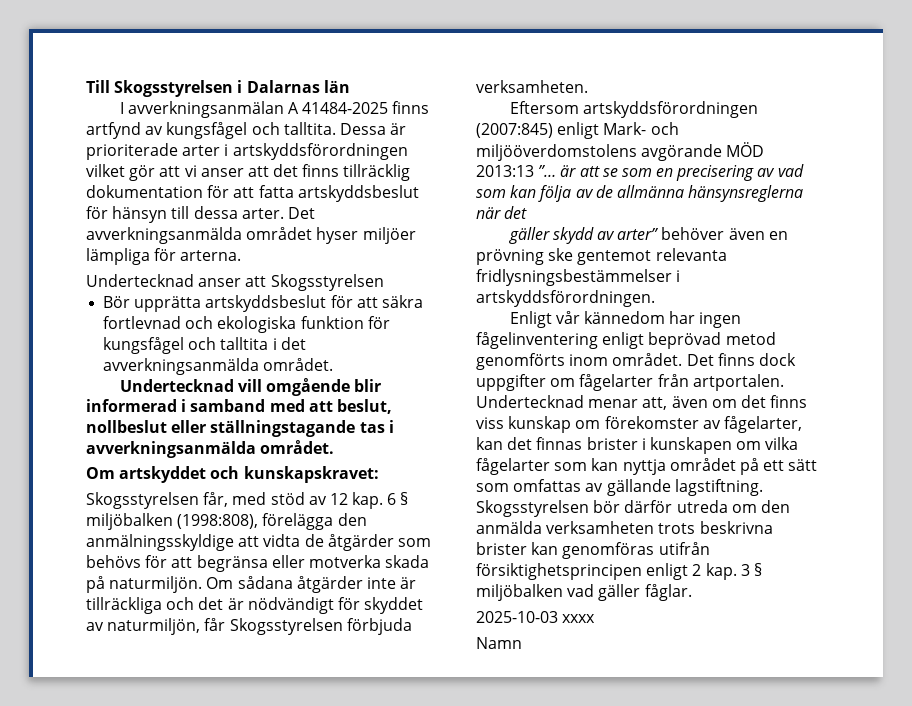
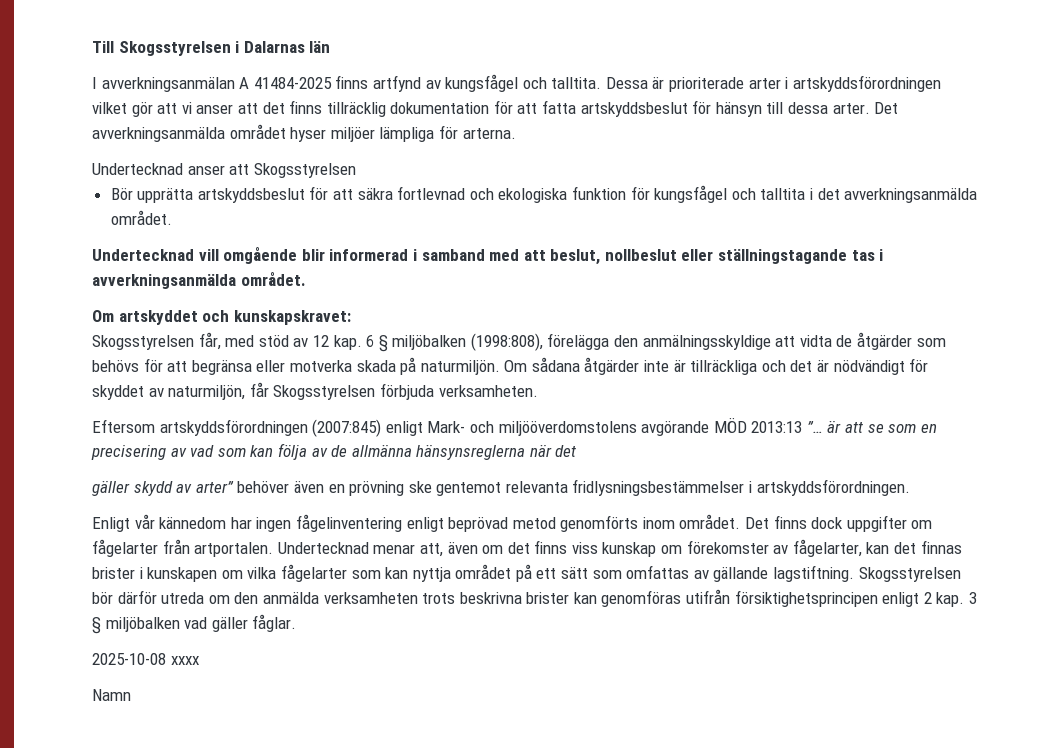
[476,611,558,623] 2025-10-03 -> [92,653,166,665] 2025-10-08

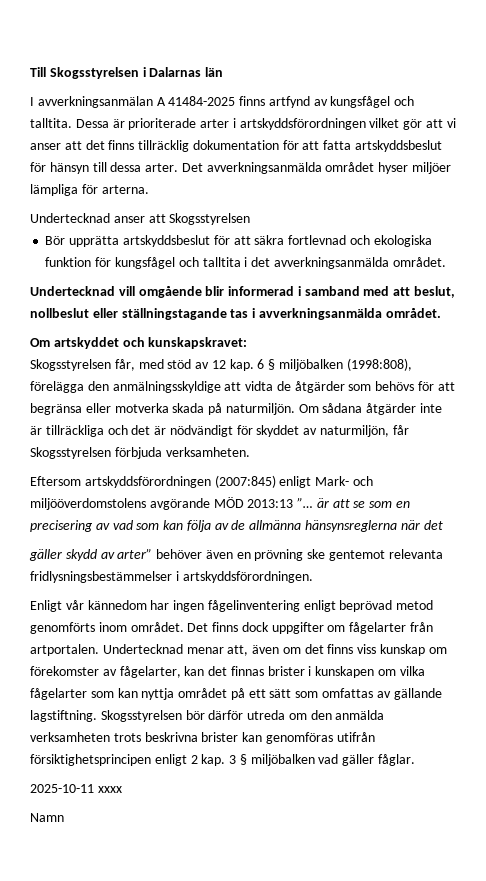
[92,653,166,665] 2025-10-08 -> [30,784,94,793] 2025-10-11

